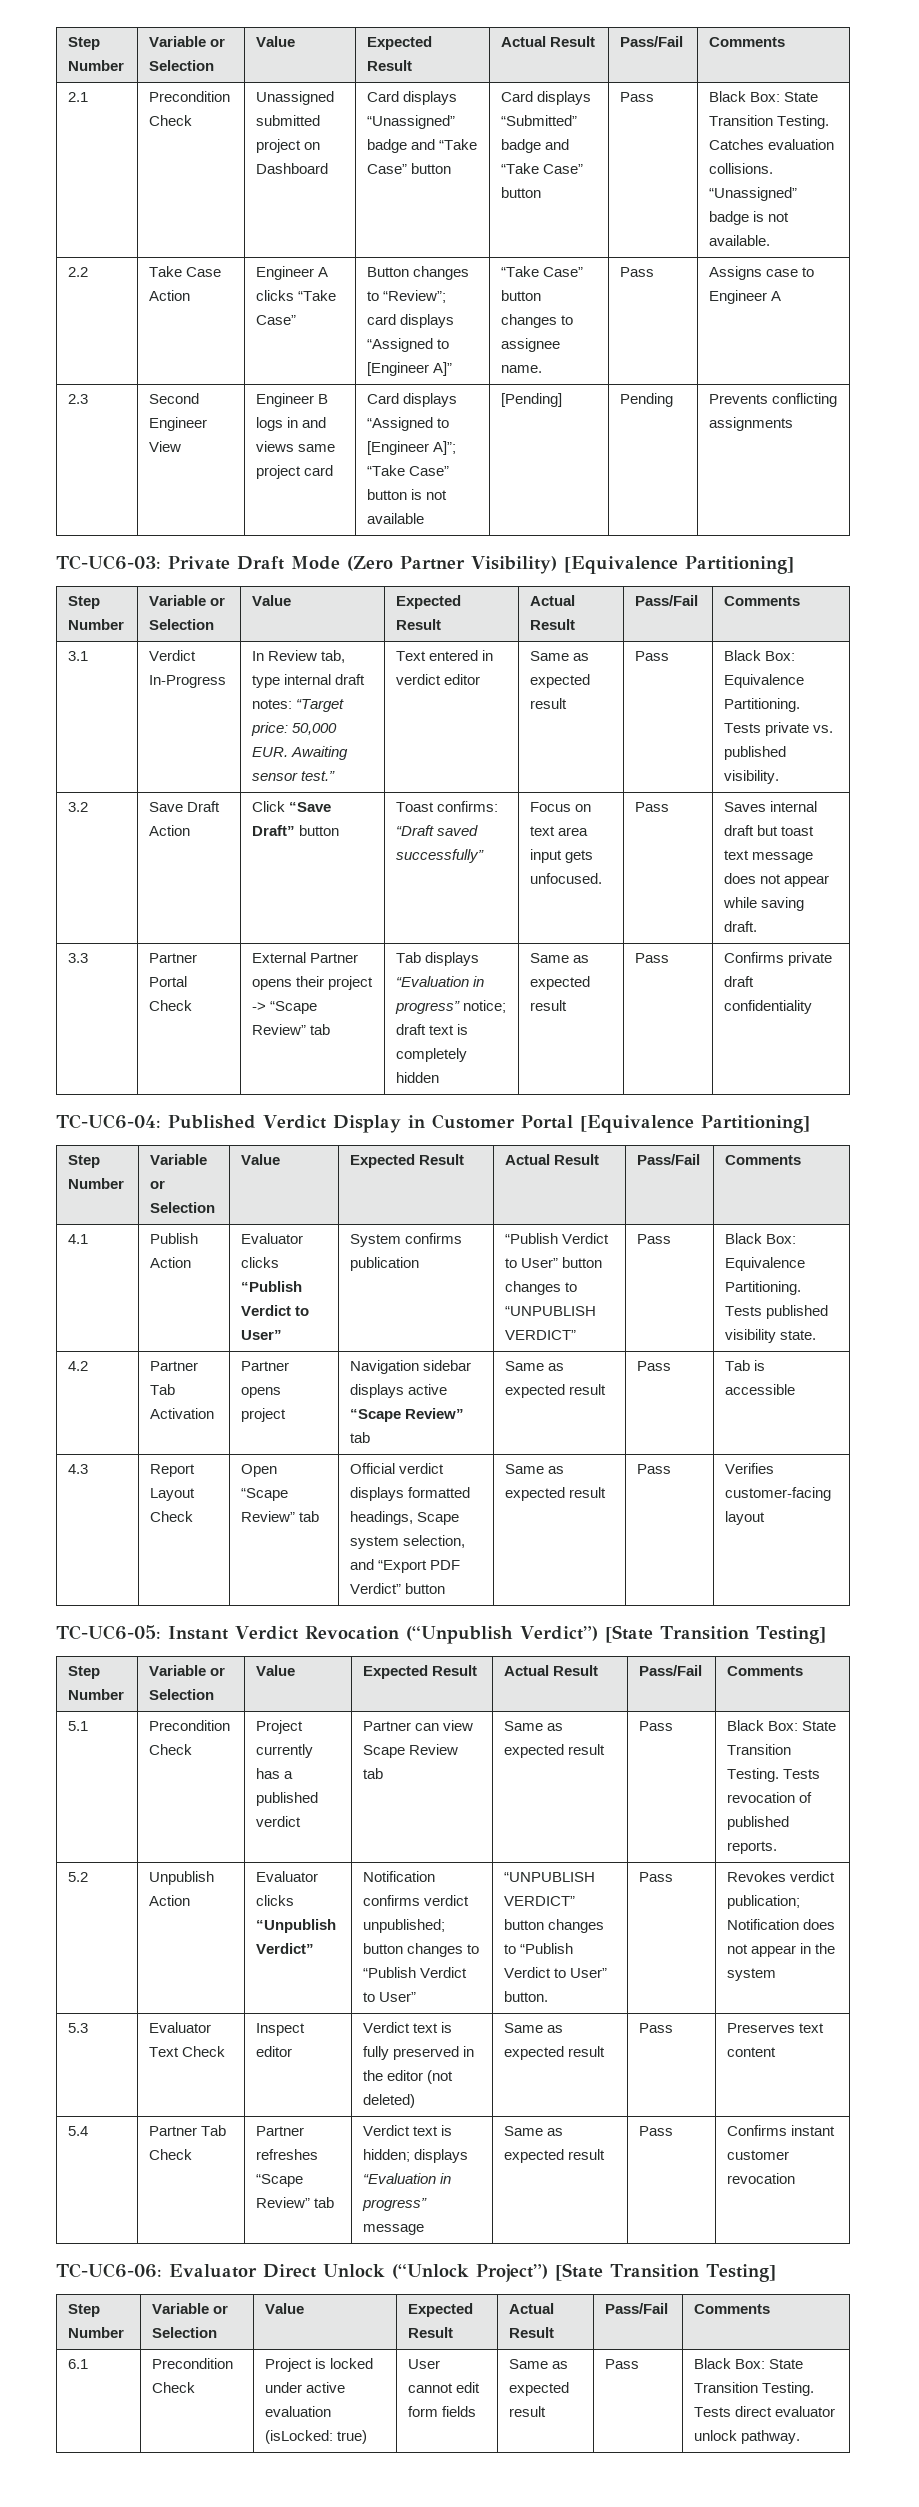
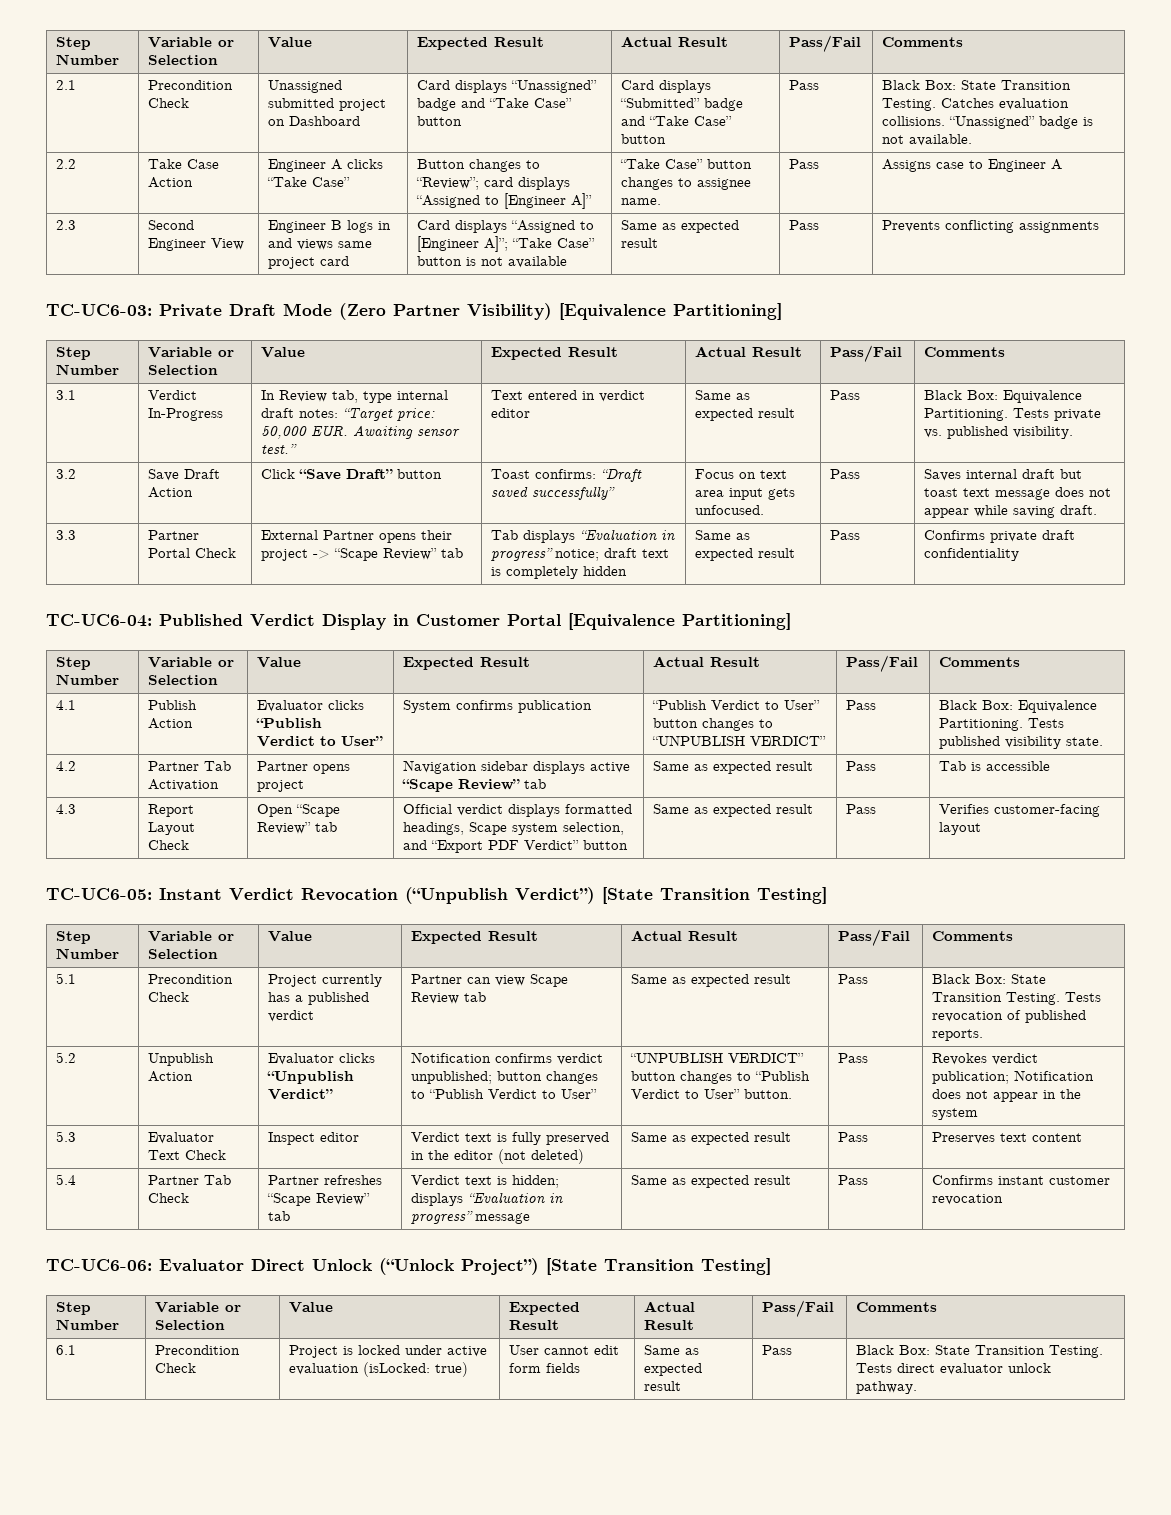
[501,393,563,407] [620,393,674,407] [Pending] | Pending -> [621,220,740,233] [621,238,659,248] [789,220,820,230] Same as expected result | Pass

